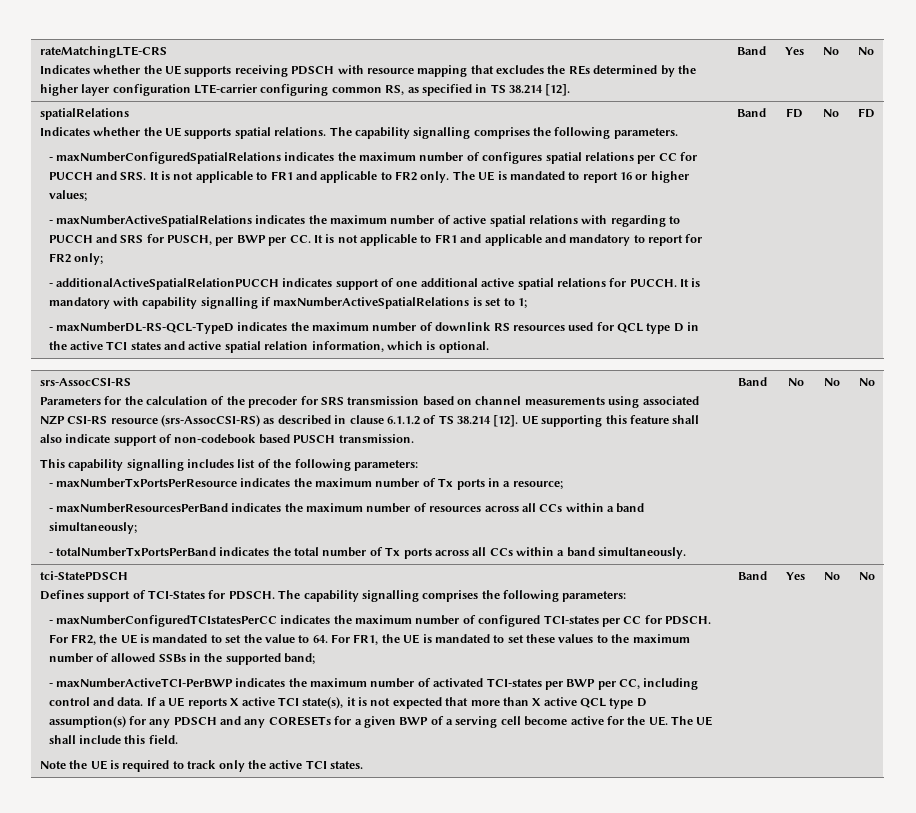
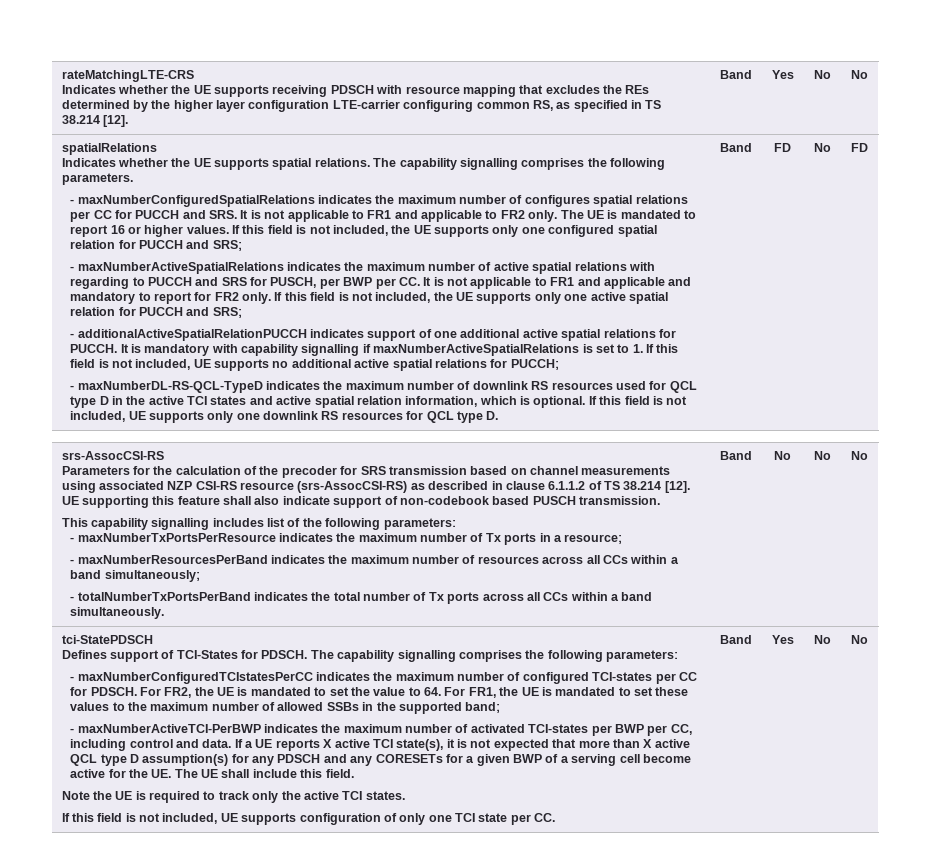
[48,190,87,201] values; -> [186,225,657,237] [70,240,242,251] values. If this field is not included, the UE supports only one configured spatial relation for PUCCH and SRS;
[73,253,103,265] only; -> [242,292,668,304] [70,307,242,318] only. If this field is not included, the UE supports only one active spatial relation for PUCCH and SRS;
[517,298,527,308] 1; -> [632,344,679,353] [70,359,559,371] 1. If this field is not included, UE supports no additional active spatial relations for PUCCH;
(489, 347) none -> [588,396,688,405] [70,411,499,423] If this field is not included, UE supports only one downlink RS resources for QCL type D.
(364, 765) none -> [61,813,556,825] // If this field is not included, UE supports configuration of only one TCI state per CC.

